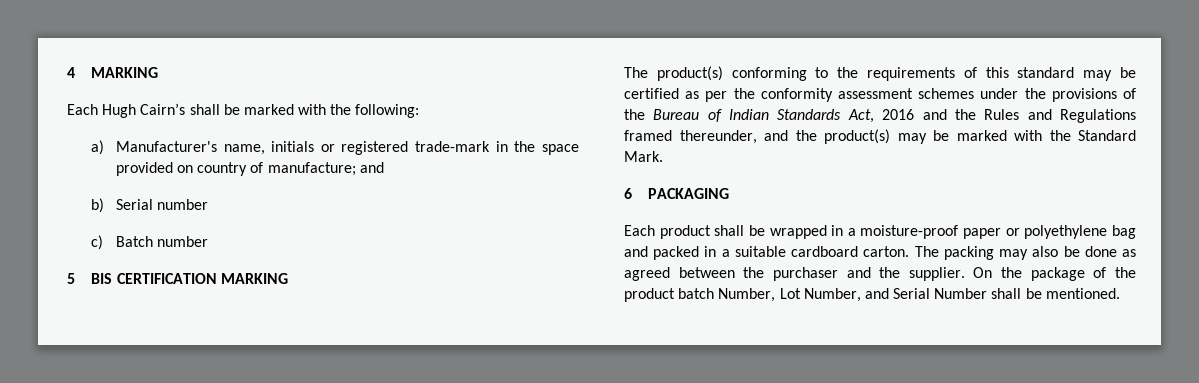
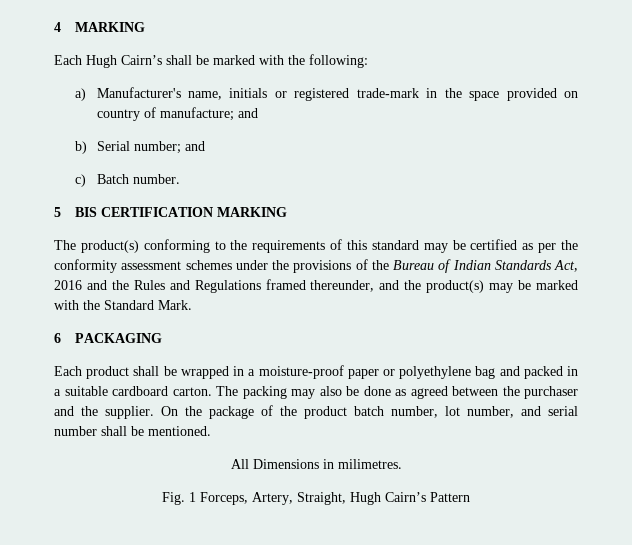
[157,199,209,210] number -> [133,141,205,154] number; and
[157,236,209,247] number -> [132,174,180,184] number.
[718,288,1120,302] Number, Lot Number, and Serial Number shall be mentioned. -> [391,406,578,418] [54,426,211,436] [230,459,402,469] [162,492,470,505] number, lot number, and serial number shall be mentioned. // All Dimensions in milimetres. // Fig. 1 Forceps, Artery, Straight, Hugh Cairn’s Pattern

